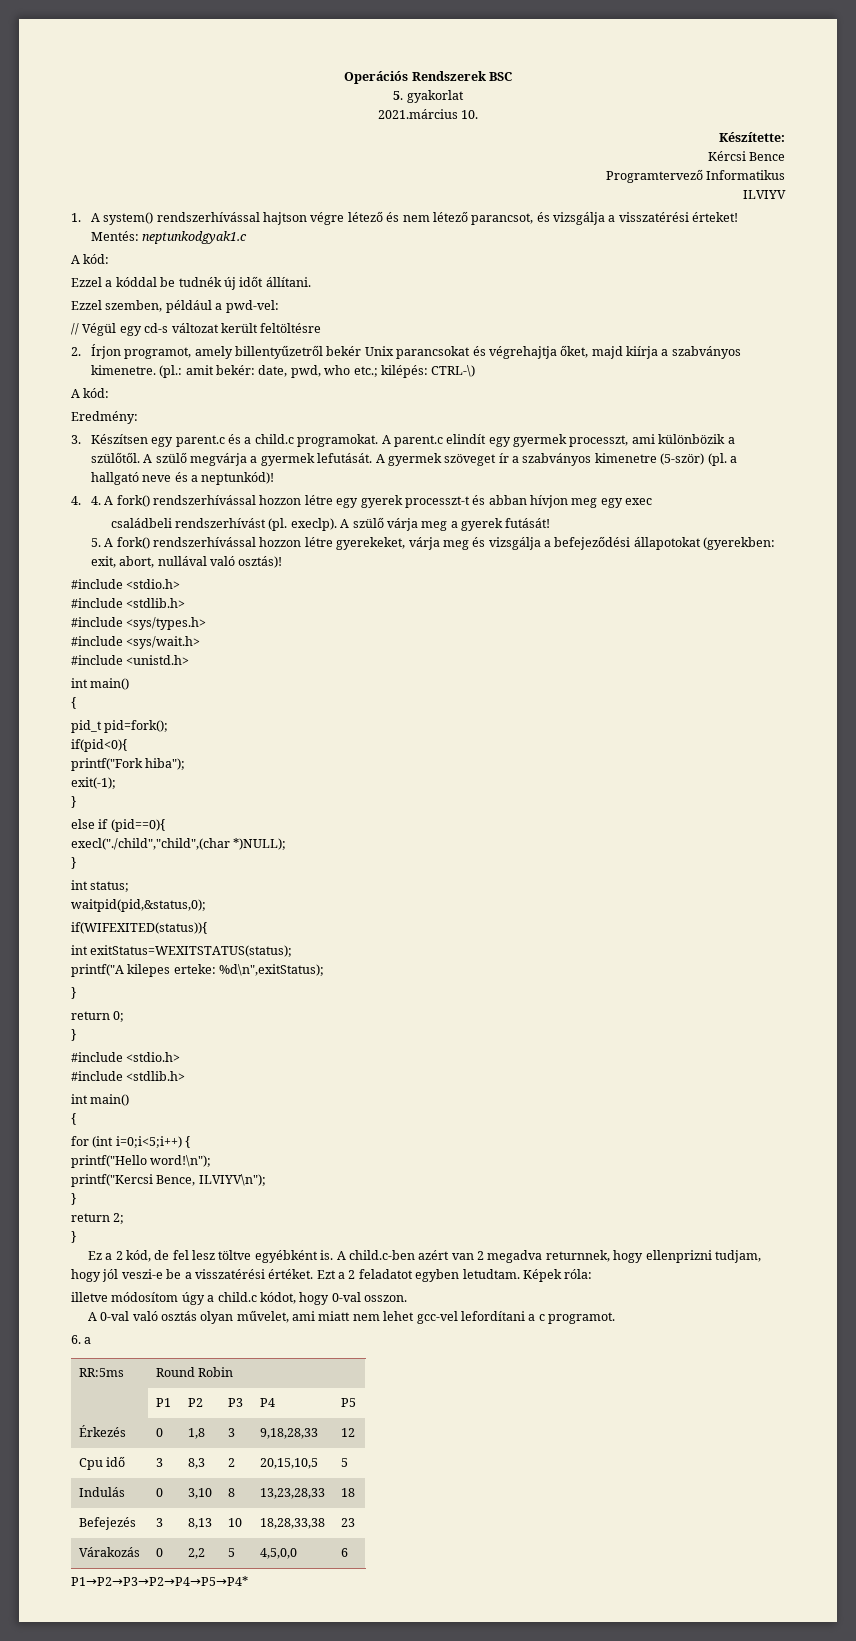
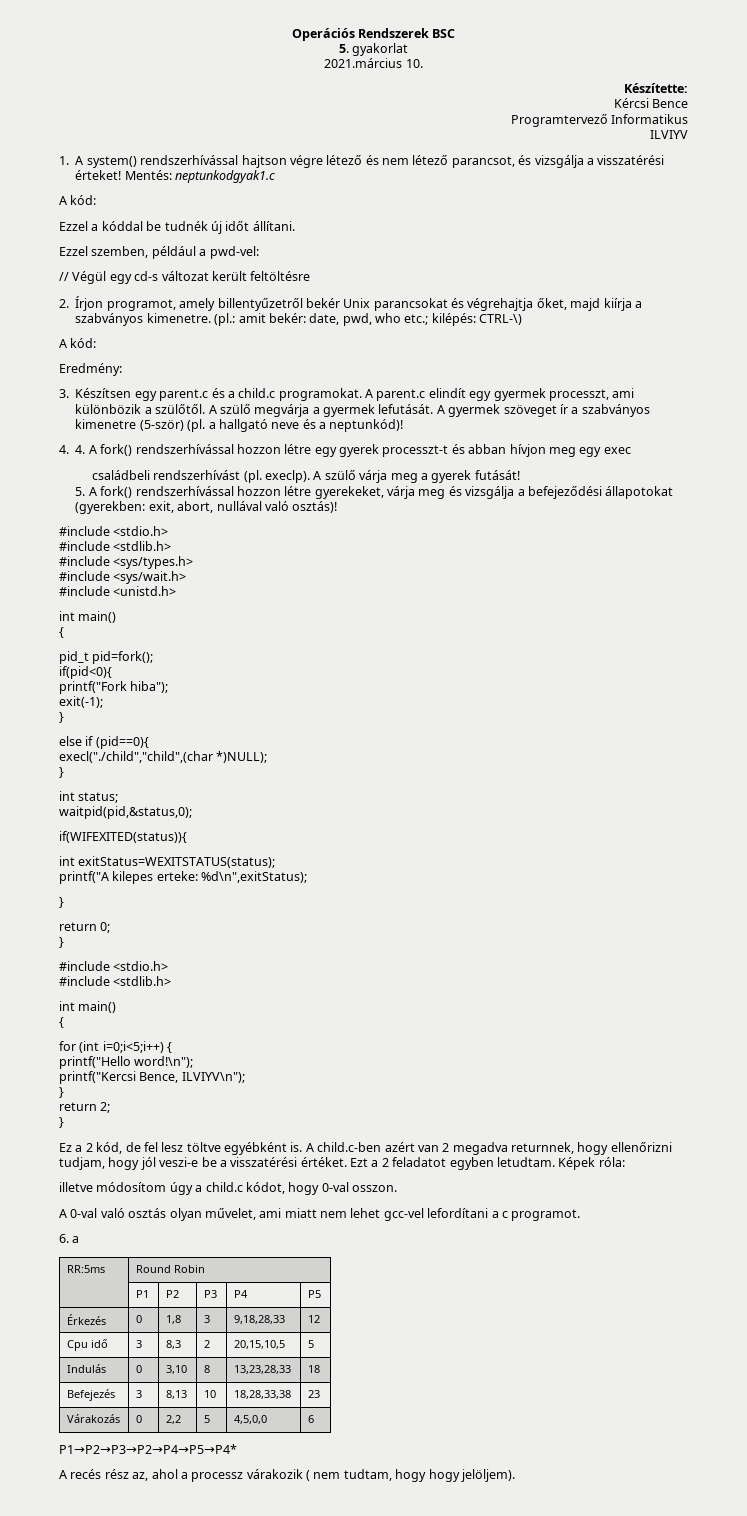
[645,1250,712,1263] ellenprizni -> [610,1141,672,1152] ellenőrizni
(248, 1581) none -> [59,1469,515,1482] // A recés rész az, ahol a processz várakozik ( nem tudtam, hogy hogy jelöljem).

